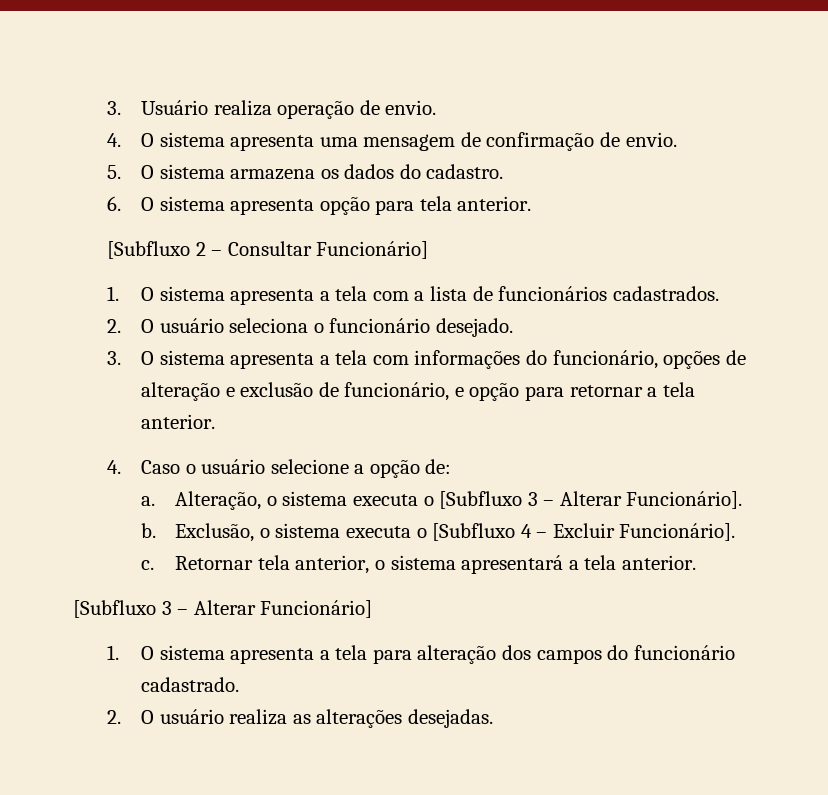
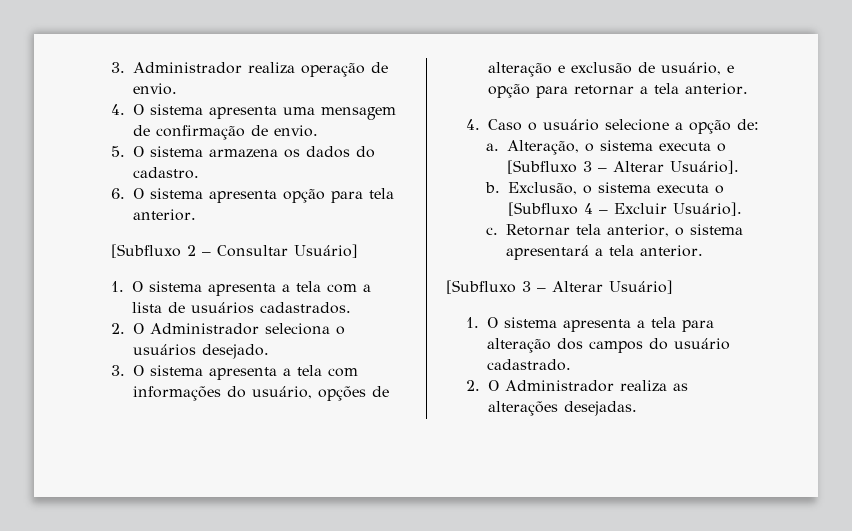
[107,100,209,115] 3. Usuário -> [110,62,242,74] 3. Administrador
[316,241,429,259] Funcionário] -> [293,244,358,258] Usuário]
[498,286,608,301] funcionários -> [190,302,254,314] usuários
[159,318,224,333] usuário -> [149,323,259,335] Administrador
[329,318,431,333] funcionário -> [132,344,196,356] usuários
[552,350,658,369] funcionário, -> [251,386,312,399] usuário,
[344,382,450,401] funcionário, -> [660,62,721,75] usuário,
[626,491,743,509] Funcionário]. -> [669,160,739,174] Usuário].
[619,523,736,541] Funcionário]. -> [672,202,742,216] Usuário].
[260,600,373,618] Funcionário] -> [609,280,673,294] Usuário]
[633,645,735,660] funcionário -> [673,338,730,350] usuário
[159,709,224,724] usuário -> [504,380,614,392] Administrador

